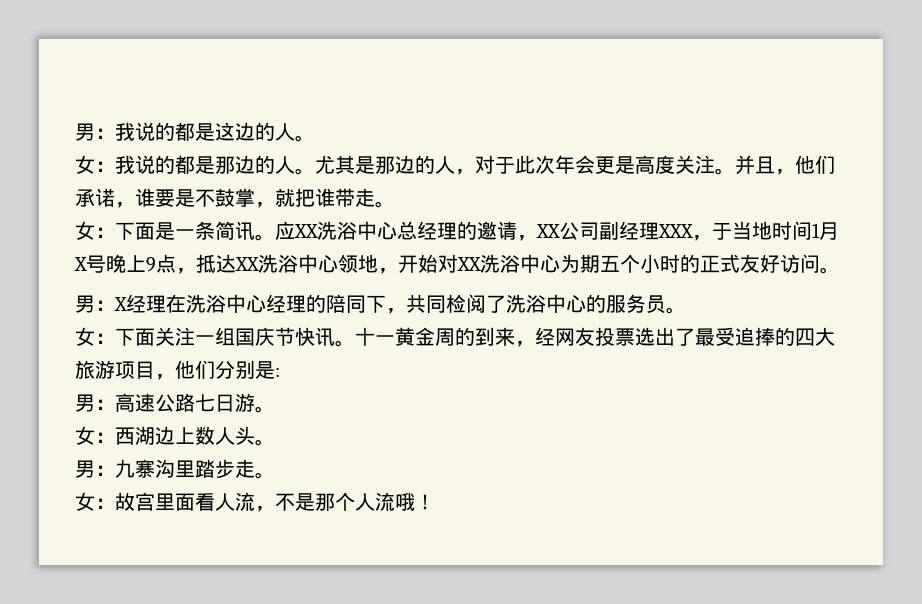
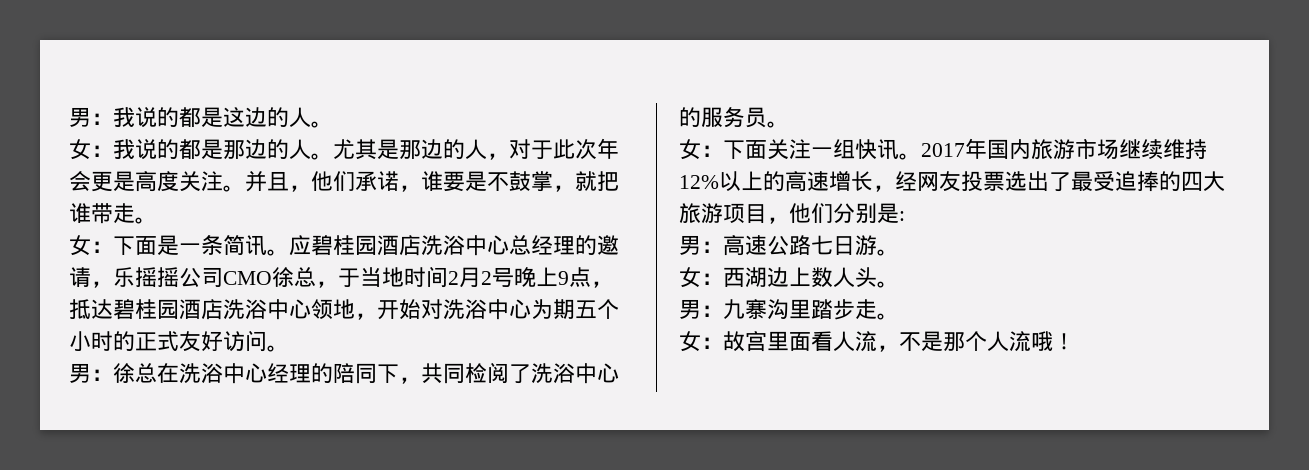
[294,224,318,238] XX -> [311,235,421,256] 碧桂园酒店
[536,221,693,240] XX公司副经理XXX -> [113,267,316,287] 乐摇摇公司CMO徐总
[812,222,839,240] [74,257,87,271] 1月X -> [448,267,492,288] 2月2
[235,257,259,271] XX -> [113,299,223,320] 碧桂园酒店
[457,257,481,271] XX -> (443, 309) none
[114,294,166,313] X经理 -> [113,363,157,383] 徐总
[235,327,515,347] 国庆节快讯。十一黄金周的到来 -> [855,138,1207,160] [679,171,873,192] 快讯。2017年国内旅游市场继续维持12%以上的高速增长

